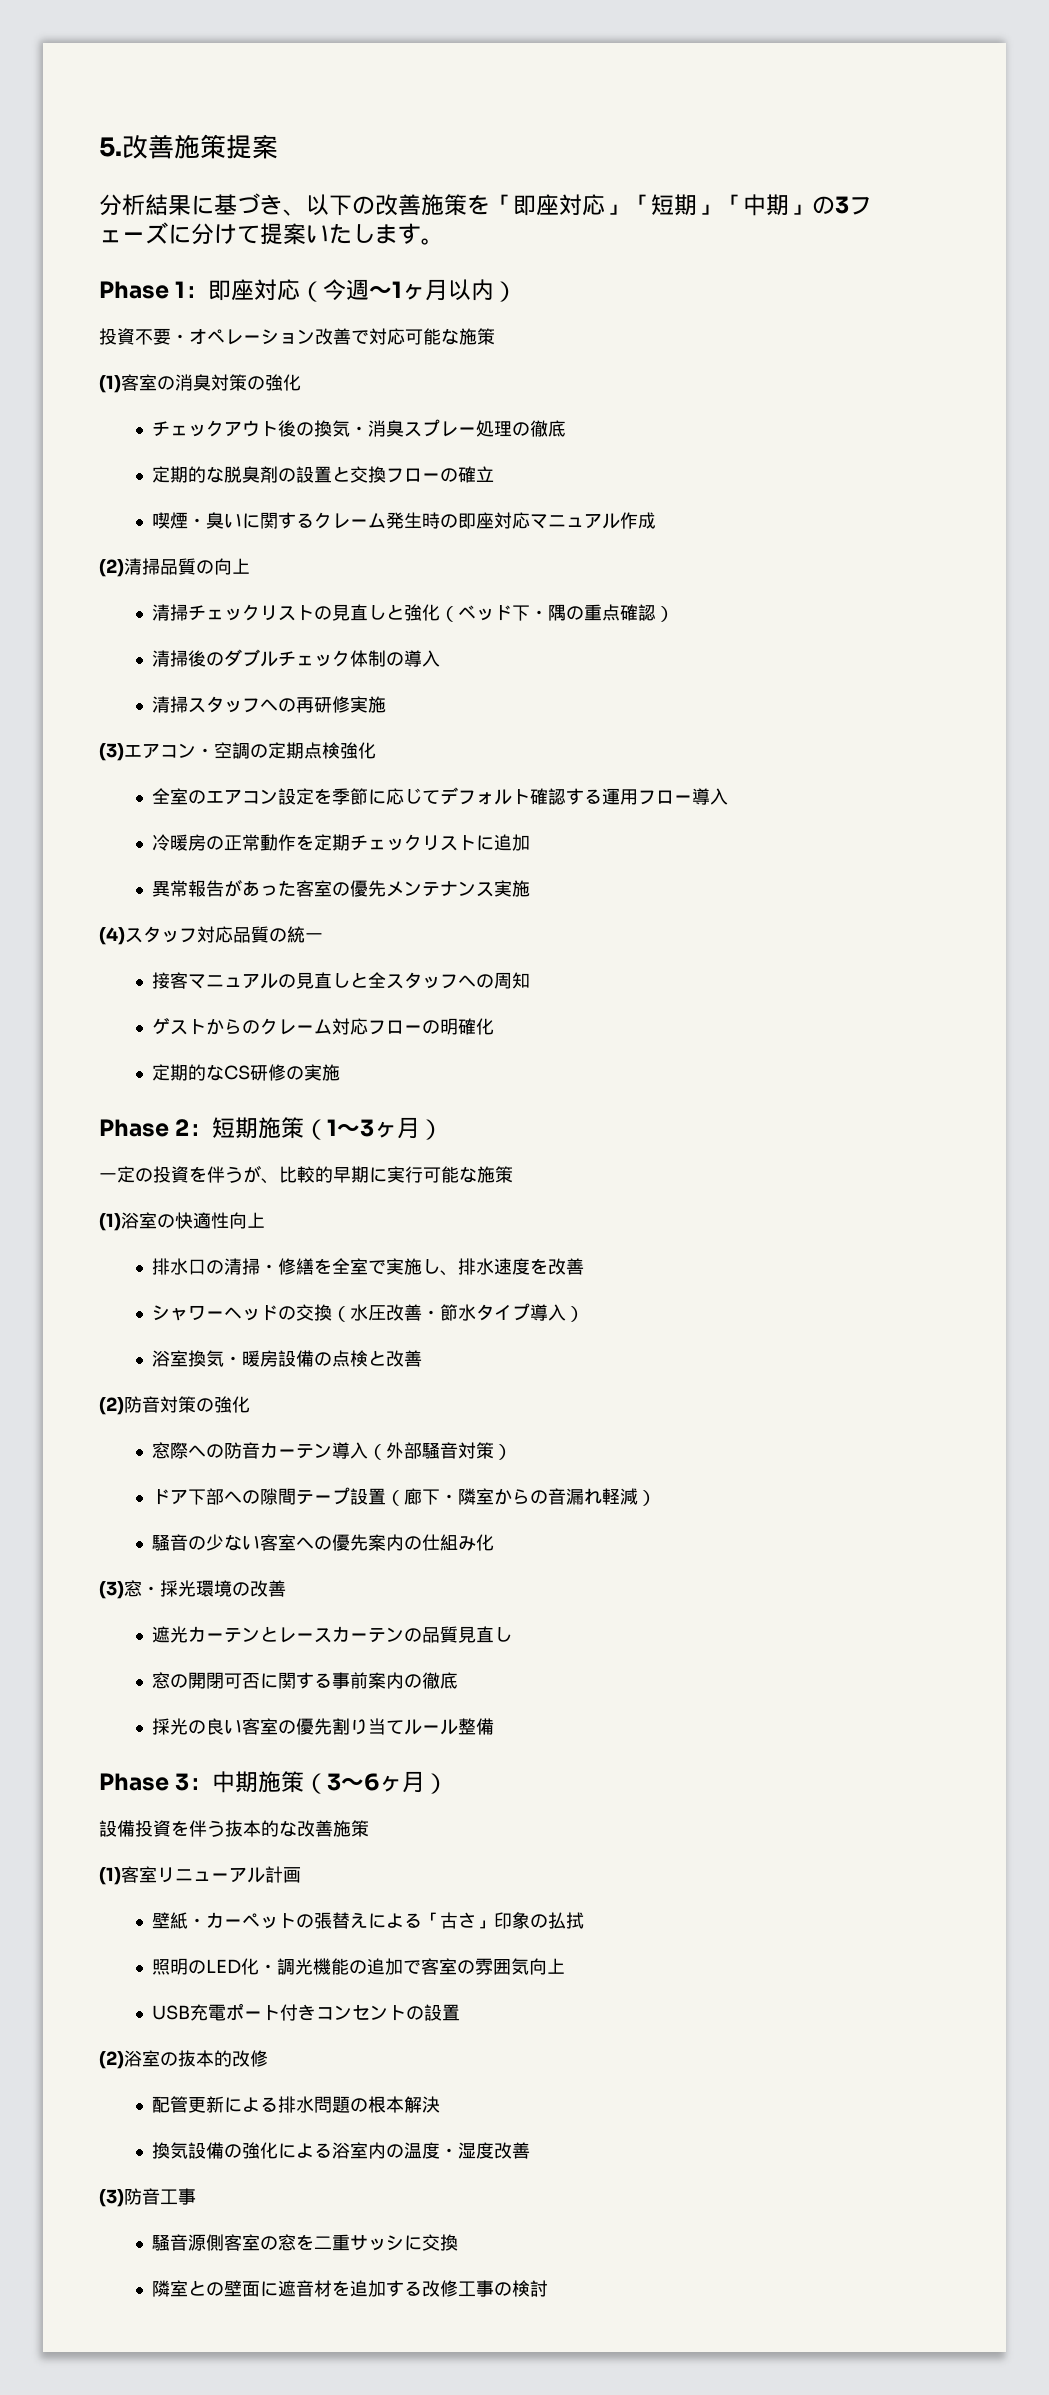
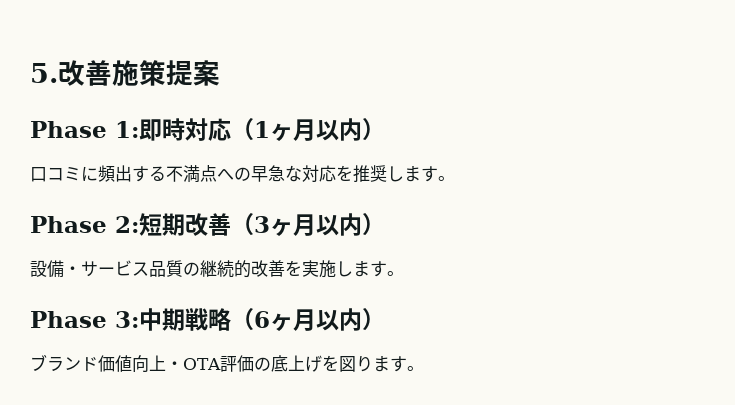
[99,193,872,216] [99,222,444,245] [99,279,518,302] [99,328,495,345] [99,374,301,393] [152,419,567,437] [152,466,495,483] [152,512,657,529] [99,558,250,577] [152,604,675,622] [152,649,441,667] [152,696,387,713] [99,742,376,761] [152,787,729,805] [152,834,531,851] [152,879,531,897] [99,926,323,945] [152,972,531,989] [152,1018,495,1035] [152,1064,341,1081] [99,1117,444,1140] [99,1165,513,1184] [99,1212,265,1231] [152,1258,585,1276] [152,1303,585,1322] [152,1350,423,1367] [99,1396,250,1415] [152,1442,513,1460] [152,1487,657,1506] [152,1534,495,1551] [99,1580,286,1599] [152,1626,513,1643] [152,1672,459,1689] [152,1718,495,1735] [99,1771,449,1794] [99,1820,369,1837] [99,1866,301,1885] [152,1912,585,1929] [152,1958,566,1975] [152,2003,461,2021] [99,2050,268,2069] [152,2096,441,2113] [152,2142,531,2159] [99,2188,196,2207] [152,2234,459,2251] [152,2280,549,2297] 分析結果に基づき、以下の改善施策を「即座対応」「短期」「中期」の3フェーズに分けて提案いたします。 // Phase 1：即座対応（今週〜1ヶ月以内） // 投資不要・オペレーション改善で対応可能な施策 // (1)客室の消臭対策の強化 // チェックアウト後の換気・消臭スプレー処理の徹底 // 定期的な脱臭剤の設置と交換フローの確立 // 喫煙・臭いに関するクレーム発生時の即座対応マニュアル作成 // (2)清掃品質の向上 // 清掃チェックリストの見直しと強化（ベッド下・隅の重点確認） // 清掃後のダブルチェック体制の導入 // 清掃スタッフへの再研修実施 // (3)エアコン・空調の定期点検強化 // 全室のエアコン設定を季節に応じてデフォルト確認する運用フロー導入 // 冷暖房の正常動作を定期チェックリストに追加 // 異常報告があった客室の優先メンテナンス実施 // (4)スタッフ対応品質の統一 // 接客マニュアルの見直しと全スタッフへの周知 // ゲストからのクレーム対応フローの明確化 // 定期的なCS研修の実施 // Phase 2：短期施策（1〜3ヶ月） // 一定の投資を伴うが、比較的早期に実行可能な施策 // (1)浴室の快適性向上 // 排水口の清掃・修繕を全室で実施し、排水速度を改善 // シャワーヘッドの交換（水圧改善・節水タイプ導入） // 浴室換気・暖房設備の点検と改善 // (2)防音対策の強化 // 窓際への防音カーテン導入（外部騒音対策） // ドア下部への隙間テープ設置（廊下・隣室からの音漏れ軽減） // 騒音の少ない客室への優先案内の仕組み化 // (3)窓・採光環境の改善 // 遮光カーテンとレースカーテンの品質見直し // 窓の開閉可否に関する事前案内の徹底 // 採光の良い客室の優先割り当てルール整備 // Phase 3：中期施策（3〜6ヶ月） // 設備投資を伴う抜本的な改善施策 // (1)客室リニューアル計画 // 壁紙・カーペットの張替えによる「古さ」印象の払拭 // 照明のLED化・調光機能の追加で客室の雰囲気向上 // USB充電ポート付きコンセントの設置 // (2)浴室の抜本的改修 // 配管更新による排水問題の根本解決 // 換気設備の強化による浴室内の温度・湿度改善 // (3)防音工事 // 騒音源側客室の窓を二重サッシに交換 // 隣室との壁面に遮音材を追加する改修工事の検討 -> [30,118,385,141] [30,165,455,183] [30,213,385,236] [30,260,404,278] [30,308,385,331] [30,354,424,372] Phase 1:即時対応（1ヶ月以内） // 口コミに頻出する不満点への早急な対応を推奨します。 // Phase 2:短期改善（3ヶ月以内） // 設備・サービス品質の継続的改善を実施します。 // Phase 3:中期戦略（6ヶ月以内） // ブランド価値向上・OTA評価の底上げを図ります。

